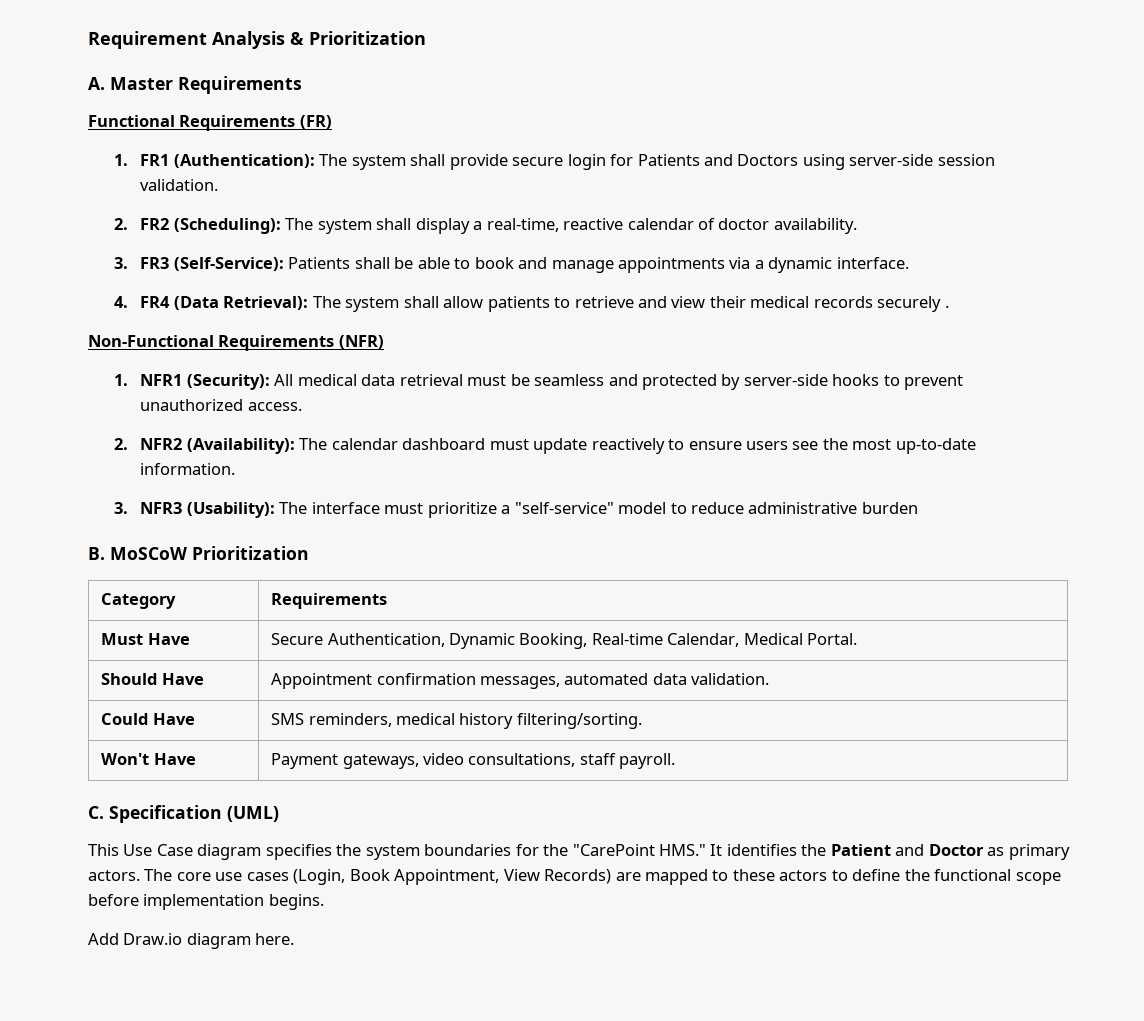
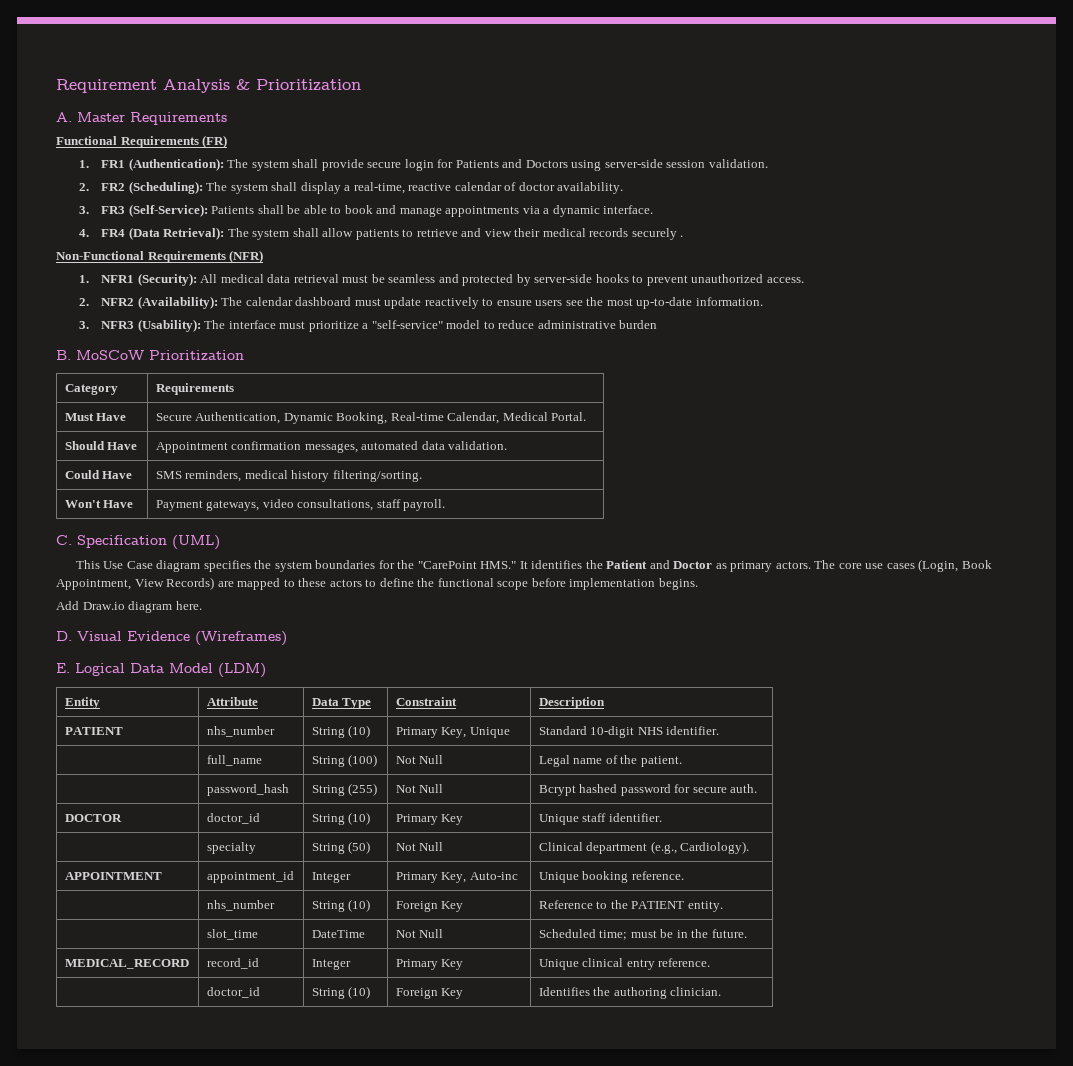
(295, 939) none -> [56,631,287,646] [56,663,266,678] [64,697,100,709] [206,697,258,706] [311,698,372,709] [395,697,457,706] [538,697,605,709] [64,727,123,735] [206,726,275,737] [311,725,371,738] [395,727,510,738] [538,726,720,738] [206,755,262,766] [311,754,378,767] [395,755,444,764] [538,755,682,767] [206,784,289,796] [311,783,378,796] [395,784,444,793] [538,784,758,796] [64,814,122,822] [206,813,260,824] [311,812,371,825] [395,814,464,825] [538,813,662,825] [206,842,256,854] [311,841,371,854] [395,842,444,851] [538,841,750,854] [64,872,162,880] [206,871,294,883] [311,872,351,883] [395,872,518,883] [538,871,684,883] [206,900,275,911] [311,899,371,912] [395,901,464,912] [538,900,723,912] [206,929,258,940] [311,930,365,938] [395,929,444,938] [538,929,747,940] [64,959,189,969] [206,958,259,969] [311,959,351,970] [395,959,464,970] [538,958,711,970] [206,987,260,998] [311,986,371,999] [395,988,464,999] [538,987,722,999] // D. Visual Evidence (Wireframes) // E. Logical Data Model (LDM) // Entity | Attribute | Data Type | Constraint | Description // PATIENT | nhs_number | String (10) | Primary Key, Unique | Standard 10-digit NHS identifier. // | full_name | String (100) | Not Null | Legal name of the patient. // | password_hash | String (255) | Not Null | Bcrypt hashed password for secure auth. // DOCTOR | doctor_id | String (10) | Primary Key | Unique staff identifier. // | specialty | String (50) | Not Null | Clinical department (e.g., Cardiology). // APPOINTMENT | appointment_id | Integer | Primary Key, Auto-inc | Unique booking reference. // | nhs_number | String (10) | Foreign Key | Reference to the PATIENT entity. // | slot_time | DateTime | Not Null | Scheduled time; must be in the future. // MEDICAL_RECORD | record_id | Integer | Primary Key | Unique clinical entry reference. // | doctor_id | String (10) | Foreign Key | Identifies the authoring clinician.

